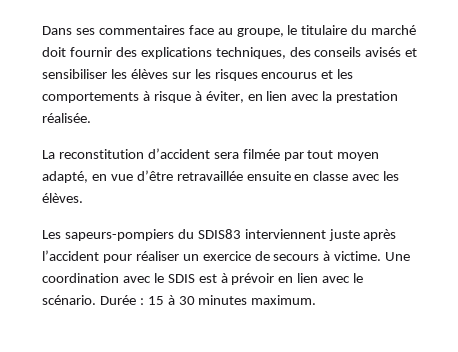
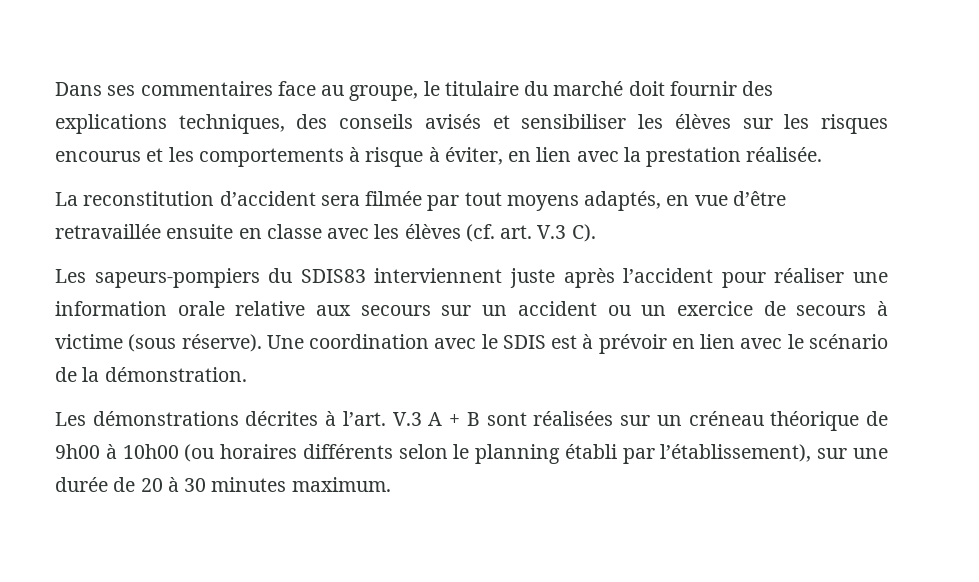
[337,152,380,161] [42,171,88,183] moyen adapté, -> [506,191,662,211] moyens adaptés,
[42,193,83,203] élèves. -> [404,224,596,242] élèves (cf. art. V.3 C).
(179, 256) none -> [853,272,889,283] [55,301,631,316] une information orale relative aux secours sur un accident ou
[334,251,382,261] victime. -> [55,334,262,352] victime (sous réserve).
[42,295,164,305] scénario. Durée : 15 -> [808,334,888,349] [55,367,247,382] [55,411,889,431] [55,444,889,464] [55,477,163,492] scénario de la démonstration. // Les démonstrations décrites à l’art. V.3 A + B sont réalisées sur un créneau théorique de 9h00 à 10h00 (ou horaires différents selon le planning établi par l’établissement), sur une durée de 20

